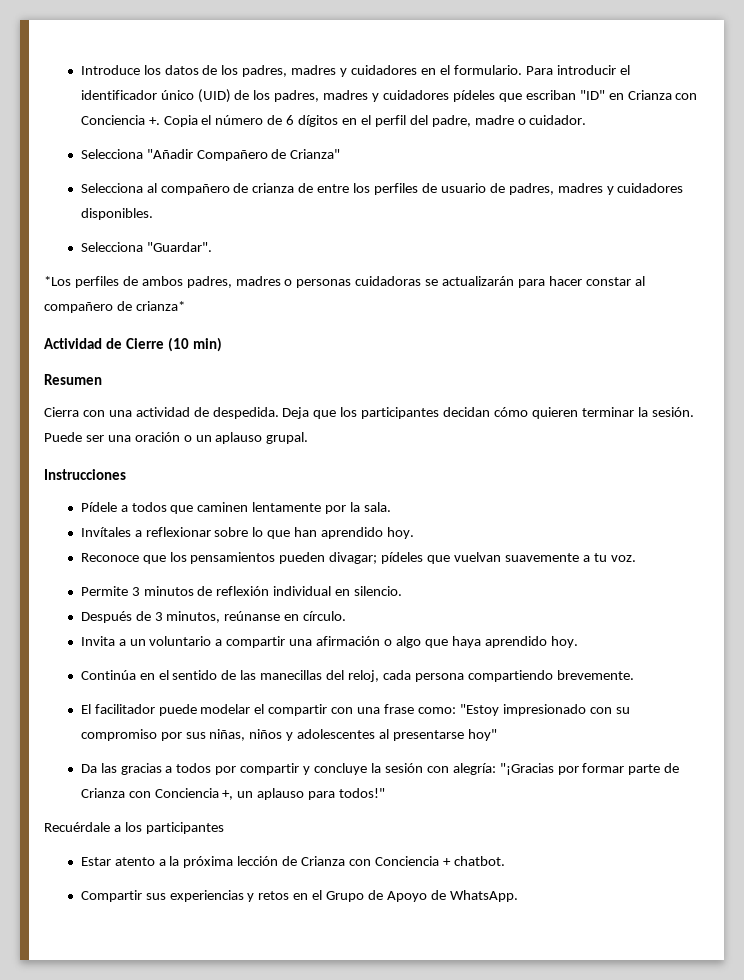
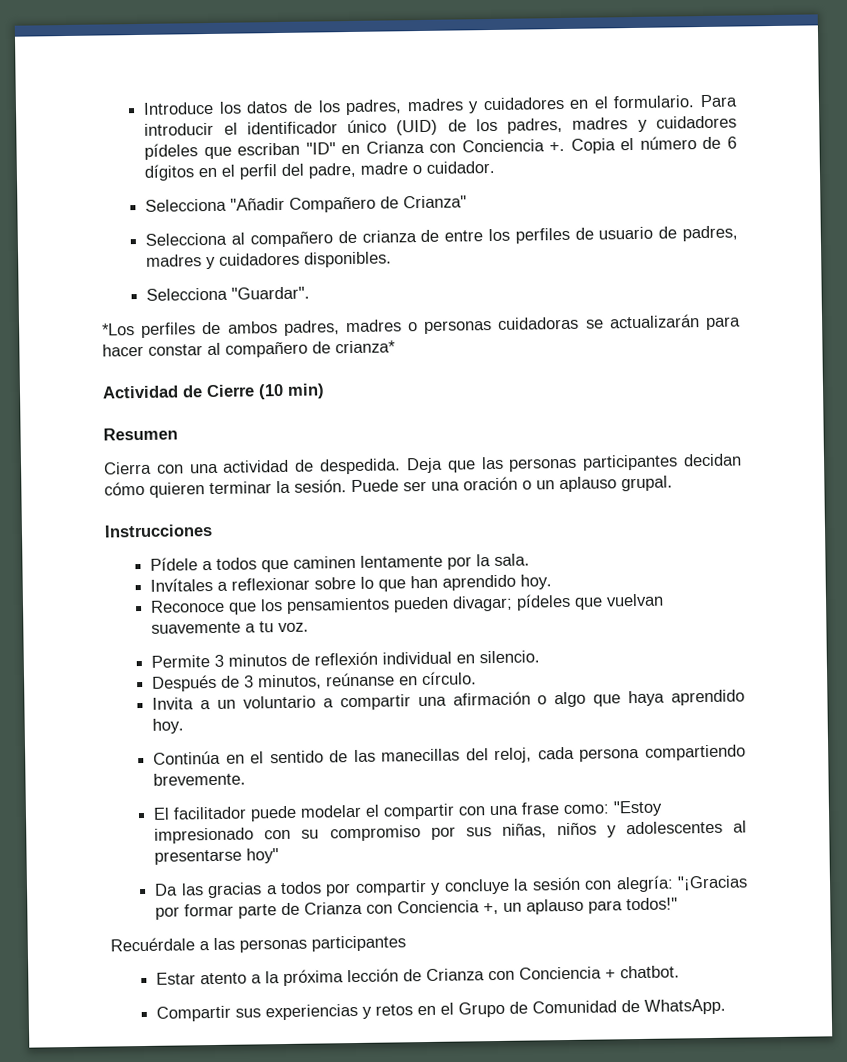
[340,407,358,417] los -> [480,456,578,472] las personas
[124,822,142,832] los -> [213,937,307,953] las personas
[386,891,427,902] Apoyo -> [532,1000,618,1014] Comunidad

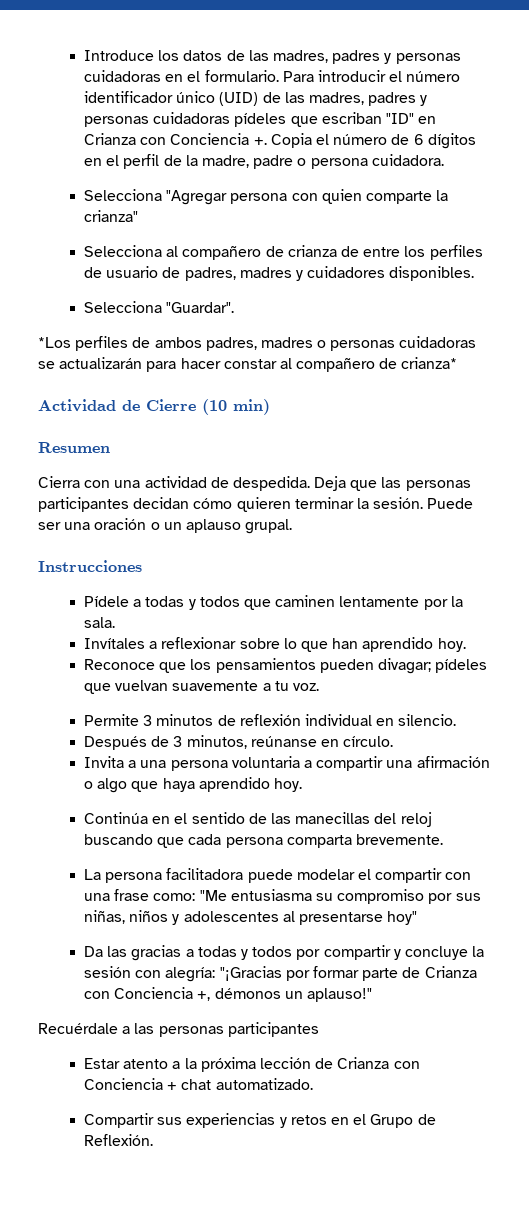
[317,96,565,116] los padres, madres y cuidadores -> [248,50,461,64] [84,70,162,82] las madres, padres y personas cuidadoras
(238, 128) none -> [406,71,461,82] número
[475,115,738,134] los padres, madres y cuidadores -> [284,92,428,106] [84,112,231,127] las madres, padres y personas cuidadoras
[281,160,496,179] [145,195,468,213] del padre, madre o cuidador. // Selecciona "Añadir Compañero de Crianza" -> [163,154,444,169] [84,189,449,205] [84,210,139,222] de la madre, padre o persona cuidadora. // Selecciona "Agregar persona con quien comparte la crianza"
(214, 565) none -> [145,596,196,610] todas y
[217,695,316,709] un voluntario -> [140,756,300,771] una persona voluntaria
[494,747,533,764] reloj, -> [400,812,432,827] [84,834,185,848] reloj buscando que
[644,744,746,761] compartiendo -> [286,835,352,848] comparta
[153,806,248,820] El facilitador -> [84,868,244,883] La persona facilitadora
[613,800,664,817] [154,827,292,844] "Estoy impresionado con -> [199,889,312,901] "Me entusiasma
(278, 890) none -> [197,946,248,960] todas y
[503,897,679,915] un aplauso para todos!" -> [214,988,372,1002] démonos un aplauso!"
[620,965,681,979] chatbot. -> [181,1078,313,1090] chat automatizado.
[532,998,727,1015] Comunidad de WhatsApp. -> [84,1134,154,1146] Reflexión.

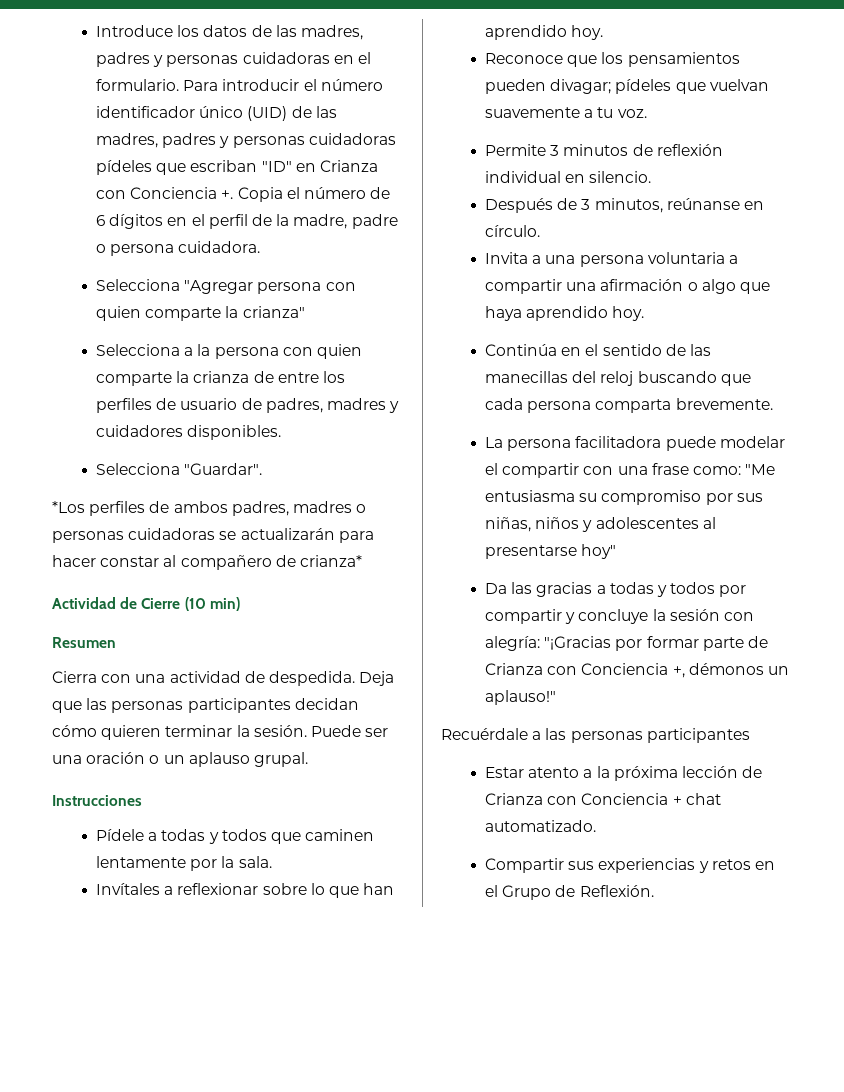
[166,246,284,260] al compañero de -> [184,344,363,359] [96,371,190,386] a la persona con quien comparte la

